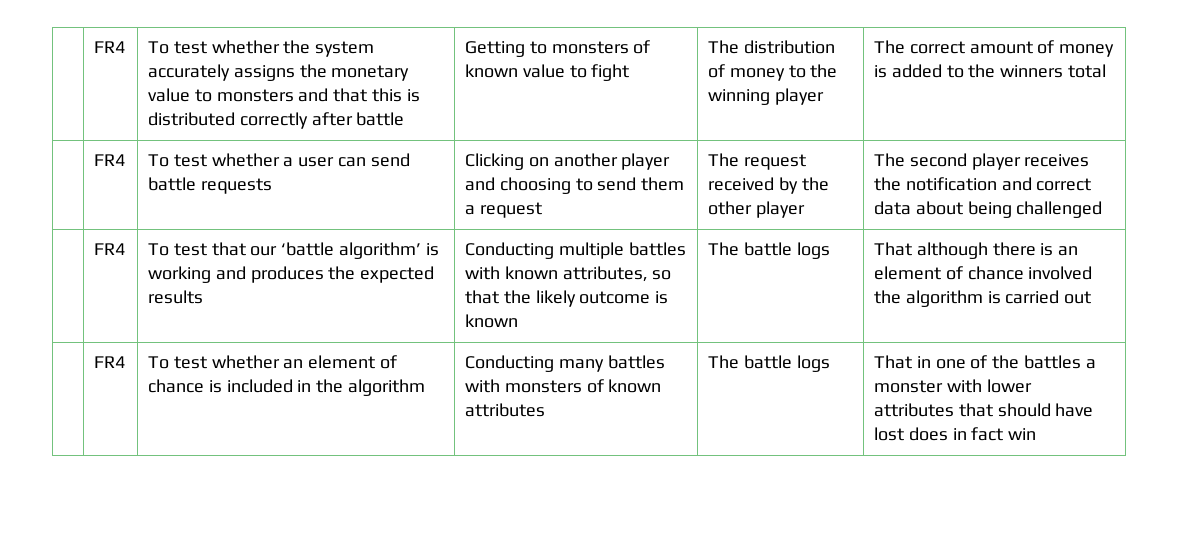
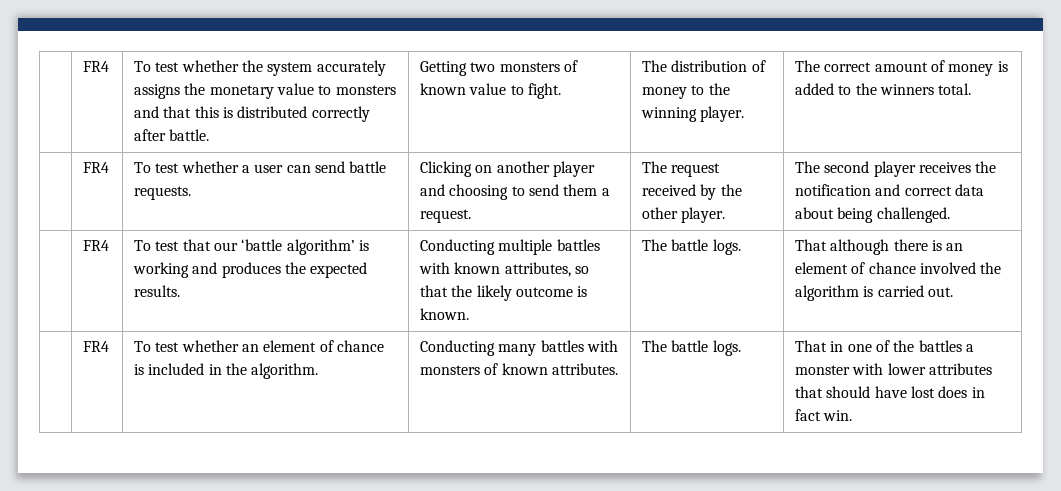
[356,112,405,126] battle -> [169,129,210,141] battle.
[529,41,547,54] to -> [470,62,496,72] two
[591,64,630,81] fight -> [528,83,562,99] fight.
[774,88,824,105] player -> [700,106,745,122] player.
[1068,64,1107,78] total -> [938,83,972,95] total.
[200,178,272,194] requests -> [134,186,192,200] requests.
[479,202,542,218] request -> [420,209,472,223] request.
[755,201,805,218] player -> [681,207,726,223] player.
[1016,201,1103,218] challenged -> [876,207,950,223] challenged.
[147,290,203,304] results -> [134,285,181,297] results.
[464,314,518,328] [707,242,830,259] known | The battle logs -> [420,308,470,320] [642,239,741,255] known. | The battle logs.
[1064,291,1092,304] out -> [928,287,954,297] out.
[348,379,426,396] algorithm -> [251,363,319,379] algorithm.
[464,403,545,417] [707,355,830,372] attributes | The battle logs -> [552,363,619,375] [642,340,741,356] attributes. | The battle logs.
[1008,428,1037,440] win -> [823,410,853,421] win.

